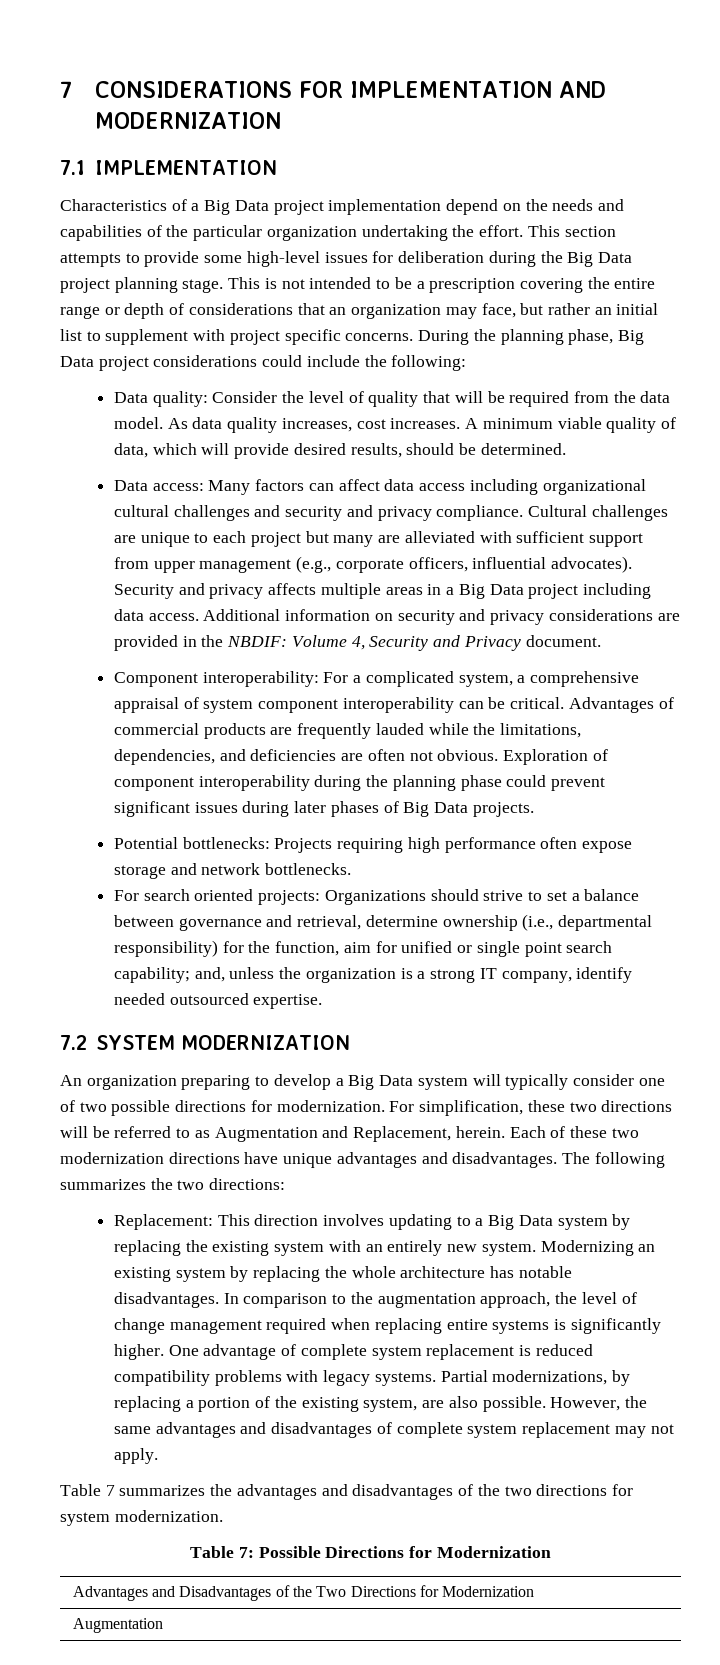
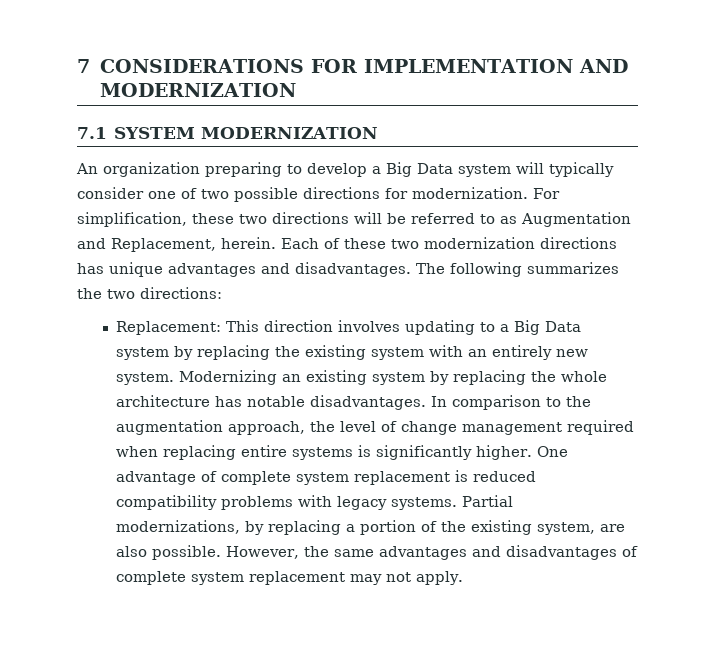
[94,160,277,175] [60,199,624,215] [60,225,616,241] [60,251,632,267] [60,277,656,293] [60,303,659,319] [60,329,644,345] [60,355,467,371] [113,391,671,407] [113,417,676,433] [113,443,566,459] [113,479,646,495] [113,505,668,521] [113,531,643,547] [113,556,633,573] [113,583,651,599] [113,609,680,625] [113,635,601,651] [113,671,640,687] [113,697,674,713] [113,723,582,739] [113,749,608,765] [113,775,606,791] [113,801,534,817] [113,837,633,853] [113,863,352,879] [113,889,640,905] [113,914,653,931] [113,940,613,957] [113,967,633,983] [113,993,323,1009] [60,1035,87,1050] IMPLEMENTATION // Characteristics of a Big Data project implementation depend on the needs and capabilities of the particular organization undertaking the effort. This section attempts to provide some high-level issues for deliberation during the Big Data project planning stage. This is not intended to be a prescription covering the entire range or depth of considerations that an organization may face, but rather an initial list to supplement with project specific concerns. During the planning phase, Big Data project considerations could include the following: // Data quality: Consider the level of quality that will be required from the data model. As data quality increases, cost increases. A minimum viable quality of data, which will provide desired results, should be determined. // Data access: Many factors can affect data access including organizational cultural challenges and security and privacy compliance. Cultural challenges are unique to each project but many are alleviated with sufficient support from upper management (e.g., corporate officers, influential advocates). Security and privacy affects multiple areas in a Big Data project including data access. Additional information on security and privacy considerations are provided in the NBDIF: Volume 4, Security and Privacy document. // Component interoperability: For a complicated system, a comprehensive appraisal of system component interoperability can be critical. Advantages of commercial products are frequently lauded while the limitations, dependencies, and deficiencies are often not obvious. Exploration of component interoperability during the planning phase could prevent significant issues during later phases of Big Data projects. // Potential bottlenecks: Projects requiring high performance often expose storage and network bottlenecks. // For search oriented projects: Organizations should strive to set a balance between governance and retrieval, determine ownership (i.e., departmental responsibility) for the function, aim for unified or single point search capability; and, unless the organization is a strong IT company, identify needed outsourced expertise. // 7.2 -> (107, 133) none
[244,1152,279,1164] have -> [77,263,104,274] has
[60,1484,633,1500] [60,1510,223,1526] [190,1546,551,1558] [72,1585,535,1601] [72,1618,163,1633] // Table 7 summarizes the advantages and disadvantages of the two directions for system modernization. // Table 7: Possible Directions for Modernization // Advantages and Disadvantages of the Two Directions for Modernization // Augmentation -> (463, 578) none

